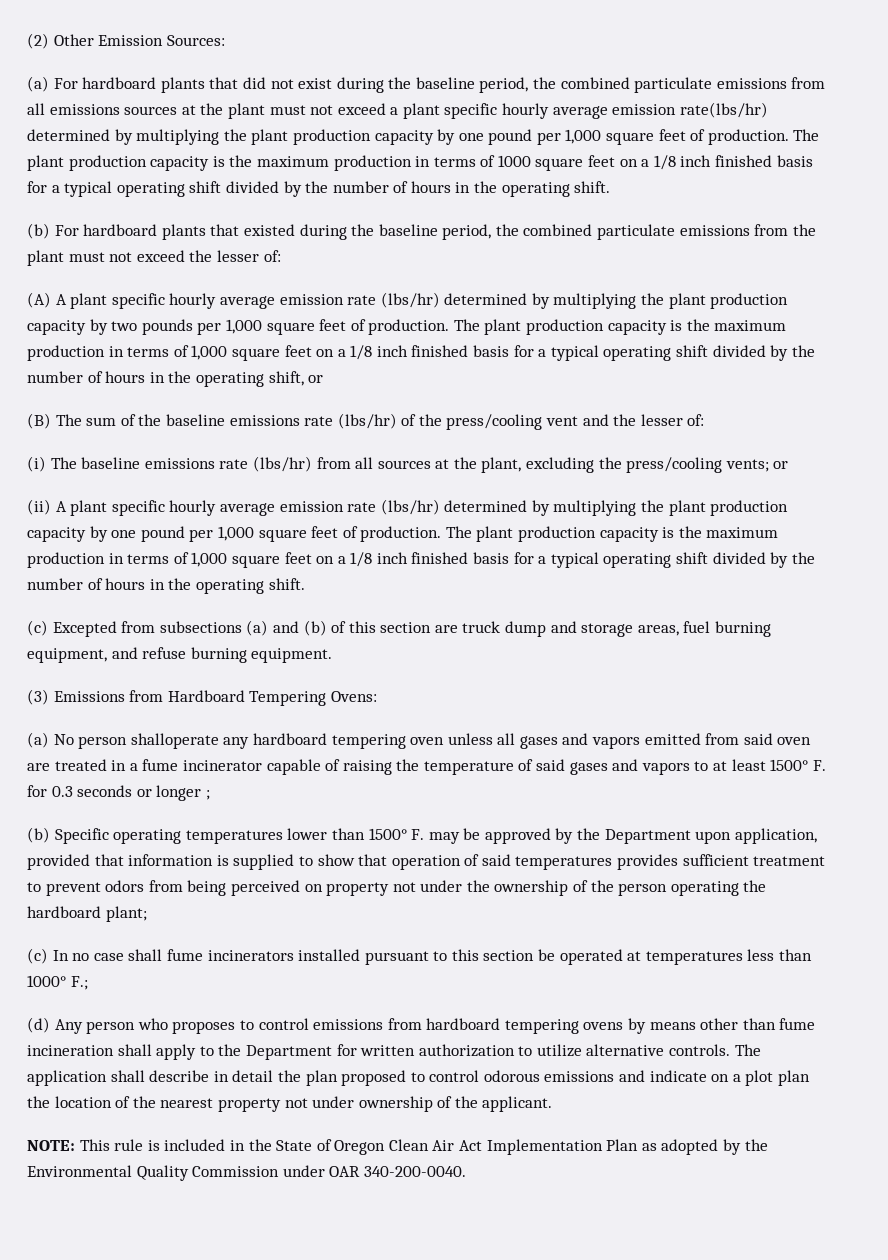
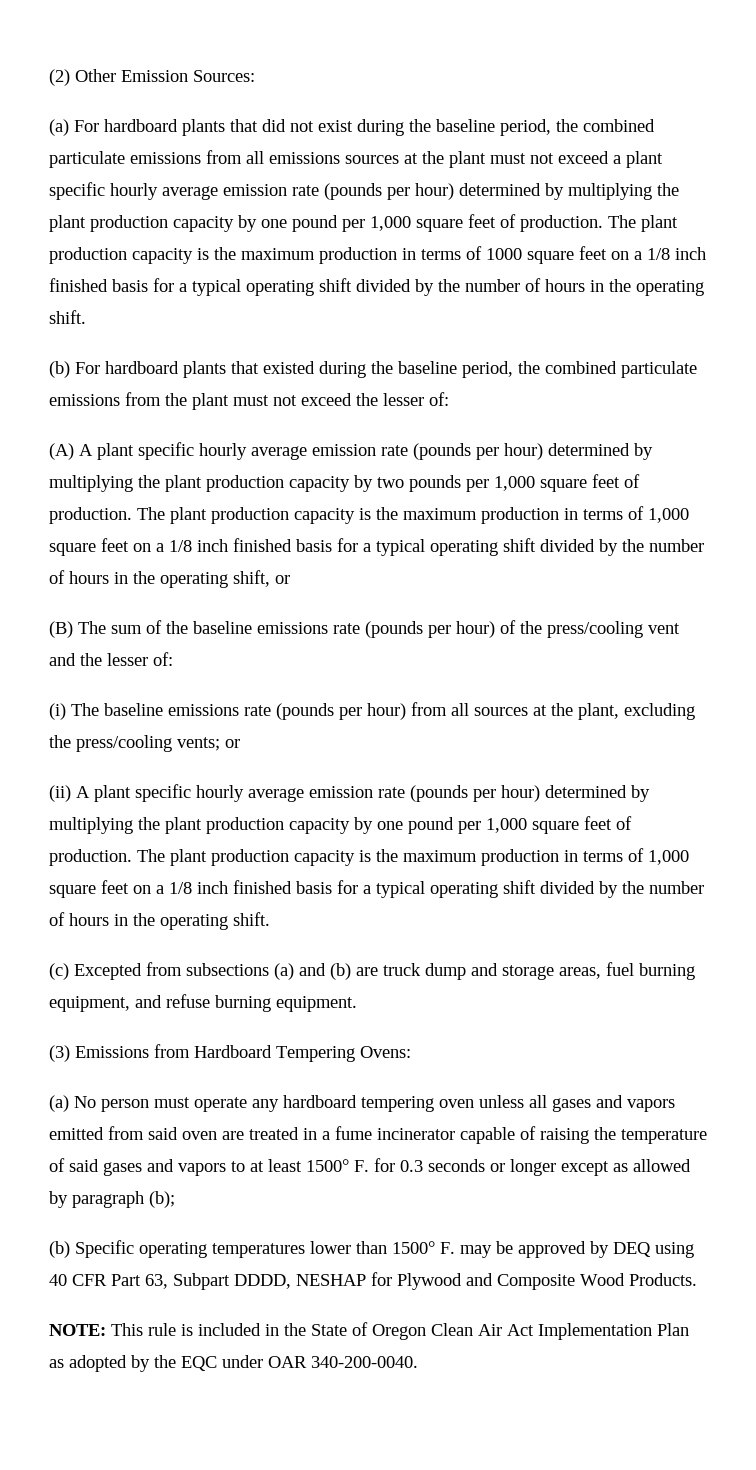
[679,102,768,118] rate(lbs/hr) -> [292,183,454,200] rate (pounds per hour)
[380,292,440,308] (lbs/hr) -> [413,443,543,460] (pounds per hour)
[337,413,397,429] (lbs/hr) -> [365,621,495,638] (pounds per hour)
[252,456,312,472] (lbs/hr) -> [276,703,406,720] (pounds per hour)
[380,499,440,515] (lbs/hr) -> [410,785,540,802] (pounds per hour)
[331,621,432,633] of this section -> (351, 971) none
[130,733,219,749] shalloperate -> [154,1097,247,1112] must operate
[205,790,210,800] ; -> [561,1159,691,1176] [49,1191,175,1208] except as allowed by paragraph (b);
[577,828,817,844] [27,854,826,870] [27,880,767,896] [27,906,147,922] [27,948,813,965] [27,975,88,990] [27,1017,816,1034] [27,1044,761,1060] [27,1070,811,1086] [27,1096,553,1112] the Department upon application, provided that information is supplied to show that operation of said temperatures provides sufficient treatment to prevent odors from being perceived on property not under the ownership of the person operating the hardboard plant; // (c) In no case shall fume incinerators installed pursuant to this section be operated at temperatures less than 1000° F.; // (d) Any person who proposes to control emissions from hardboard tempering ovens by means other than fume incineration shall apply to the Department for written authorization to utilize alternative controls. The application shall describe in detail the plan proposed to control odorous emissions and indicate on a plot plan the location of the nearest property not under ownership of the applicant. -> [613,1242,694,1258] [49,1272,697,1290] DEQ using 40 CFR Part 63, Subpart DDDD, NESHAP for Plywood and Composite Wood Products.
[27,1165,280,1181] Environmental Quality Commission -> [181,1356,217,1371] EQC

